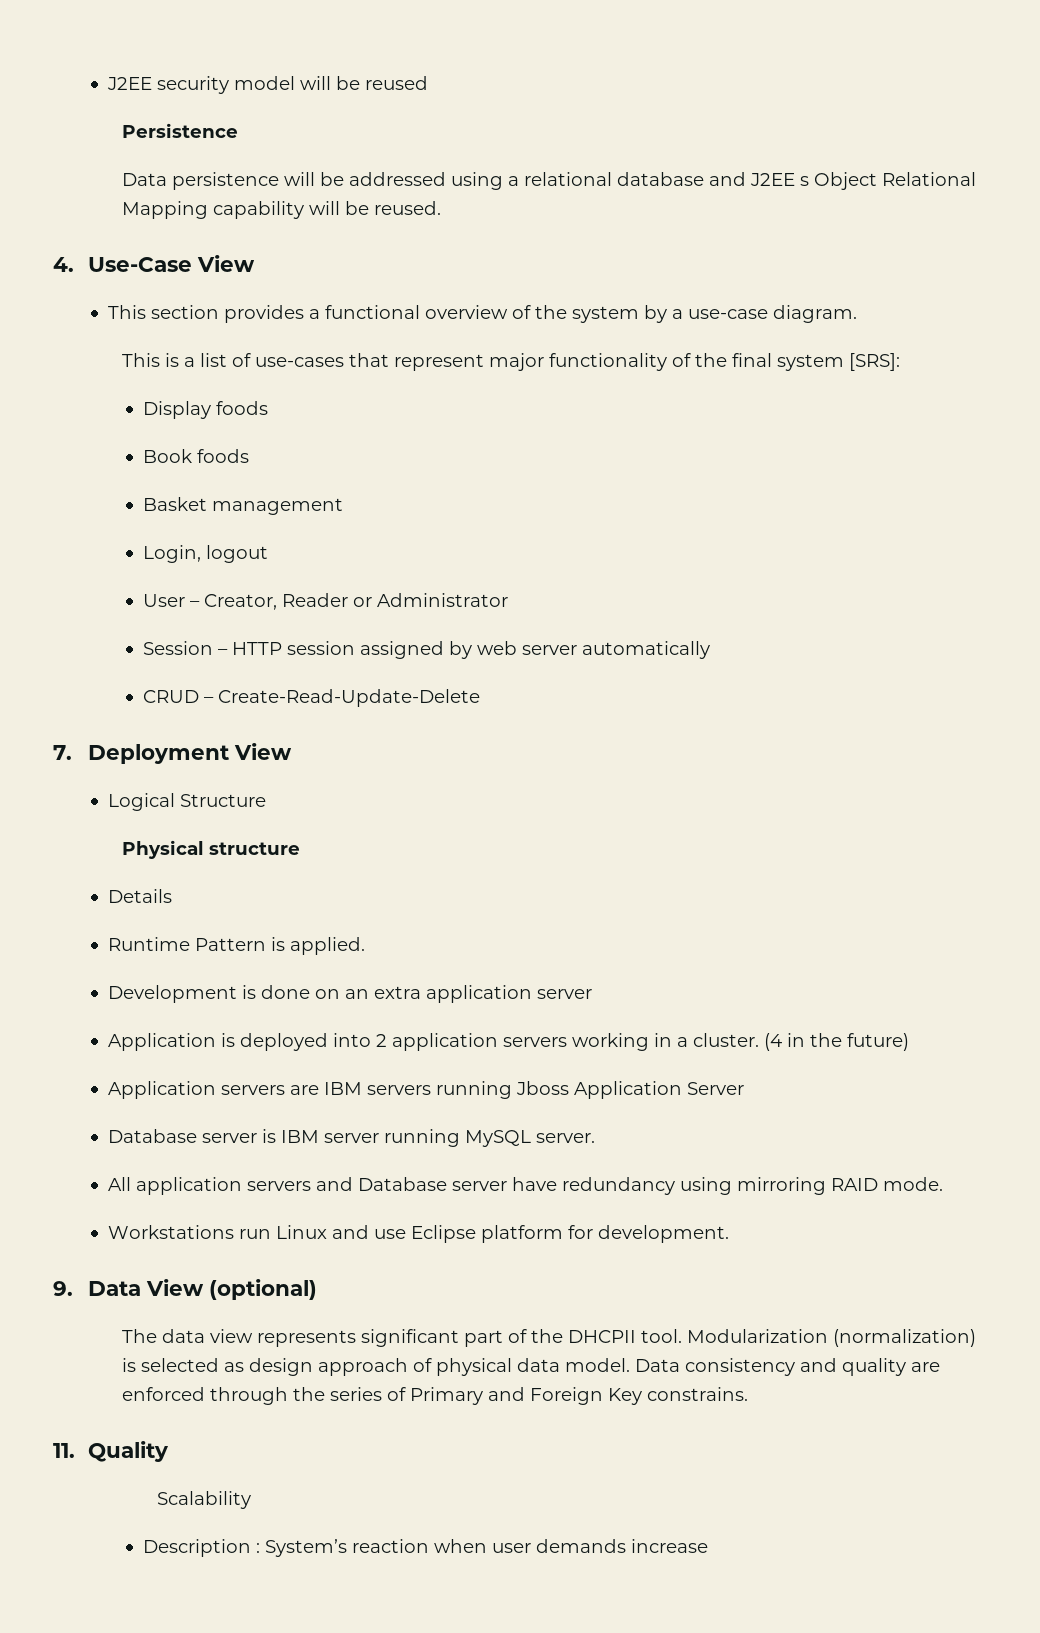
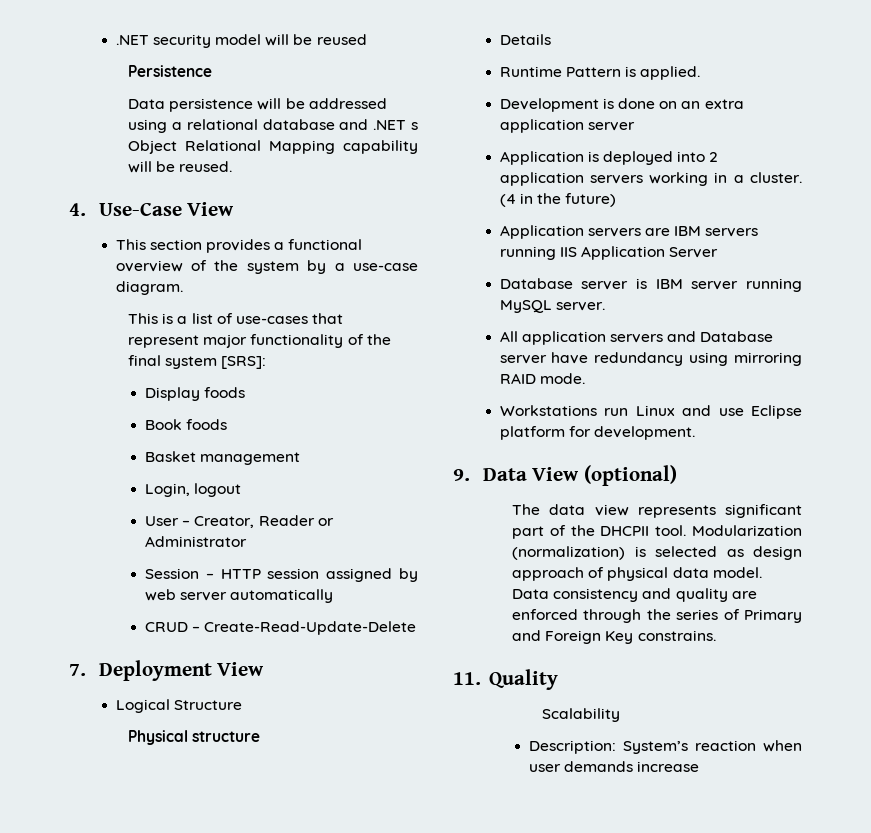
[106,77,152,90] J2EE -> [115,35,149,45] .NET
[750,173,796,186] J2EE -> [373,120,407,130] .NET
[515,1081,569,1095] Jboss -> [559,247,577,257] IIS
[142,1539,260,1557] Description : -> [529,740,617,754] Description:

